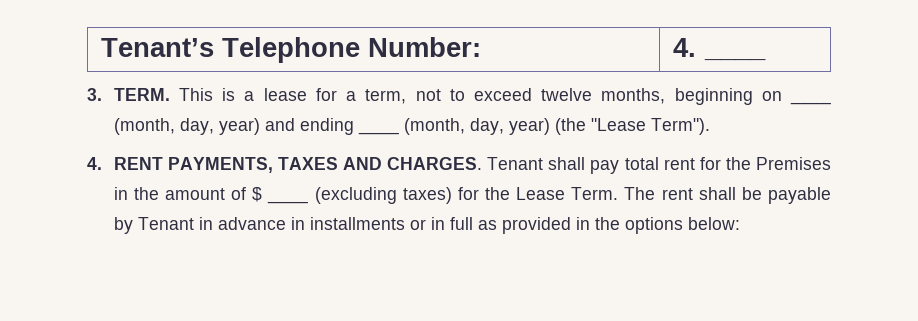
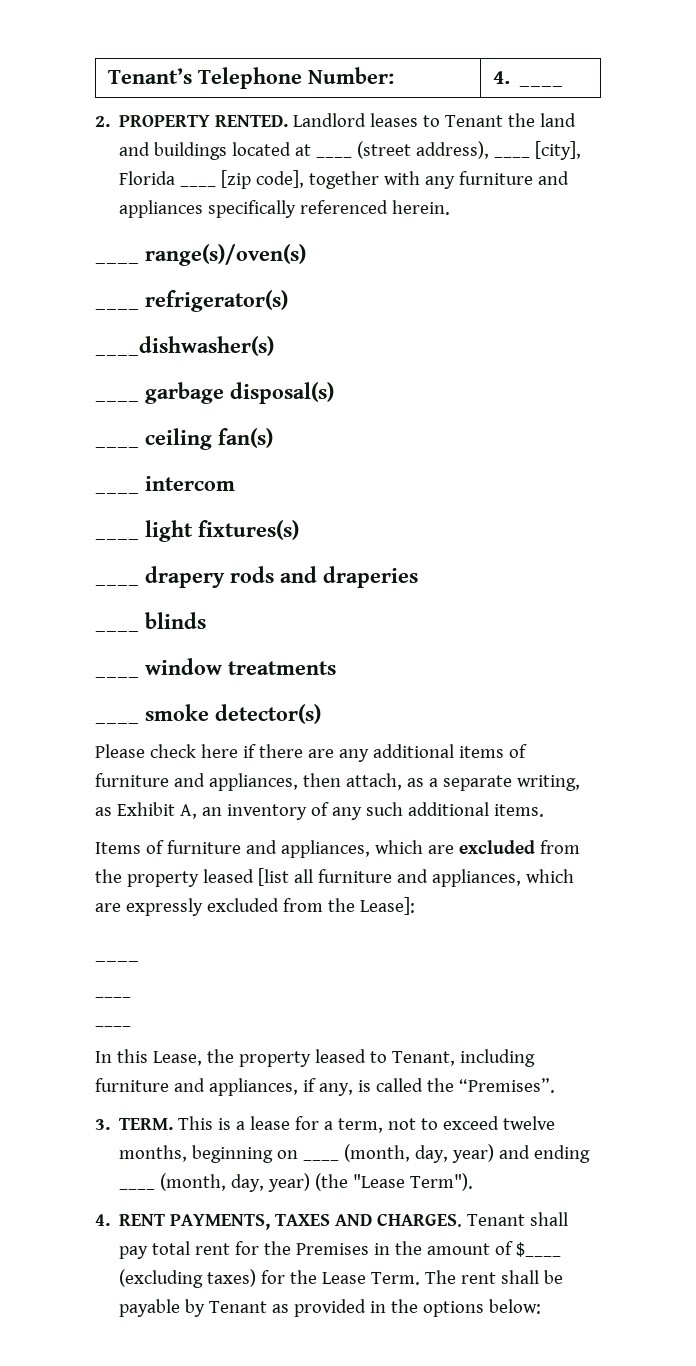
(766, 59) none -> [95,113,577,127] [119,142,312,160] [316,141,582,160] [119,171,176,185] [180,170,570,189] [119,200,451,218] [95,244,306,266] [95,290,288,312] [95,336,274,356] [95,382,334,404] [95,428,273,450] [95,491,139,494] [145,476,235,491] [95,520,299,542] [95,566,418,588] [95,629,139,632] [145,612,206,629] [95,675,139,678] [145,658,336,675] [95,721,139,724] [145,704,321,724] [95,744,527,762] [95,773,580,791] [95,802,544,820] [95,840,580,858] [95,868,574,887] [95,897,415,916] [95,959,139,962] [95,996,131,998] [95,1025,131,1027] [95,1049,535,1067] [95,1078,555,1096] // 2. PROPERTY RENTED. Landlord leases to Tenant the land and buildings located at ____ (street address), ____ [city], Florida ____ [zip code], together with any furniture and appliances specifically referenced herein. // ____ range(s)/oven(s) // ____ refrigerator(s) // ____dishwasher(s) // ____ garbage disposal(s) // ____ ceiling fan(s) // ____ intercom // ____ light fixtures(s) // ____ drapery rods and draperies // ____ blinds // ____ window treatments // ____ smoke detector(s) // Please check here if there are any additional items of furniture and appliances, then attach, as a separate writing, as Exhibit A, an inventory of any such additional items. // Items of furniture and appliances, which are excluded from the property leased [list all furniture and appliances, which are expressly excluded from the Lease]: // ____ // ____ // ____ // In this Lease, the property leased to Tenant, including furniture and appliances, if any, is called the “Premises”.
[252,187,309,204] $ ____ -> [516,1242,562,1257] $____
[198,217,473,230] in advance in installments or in full -> (268, 1307) none

